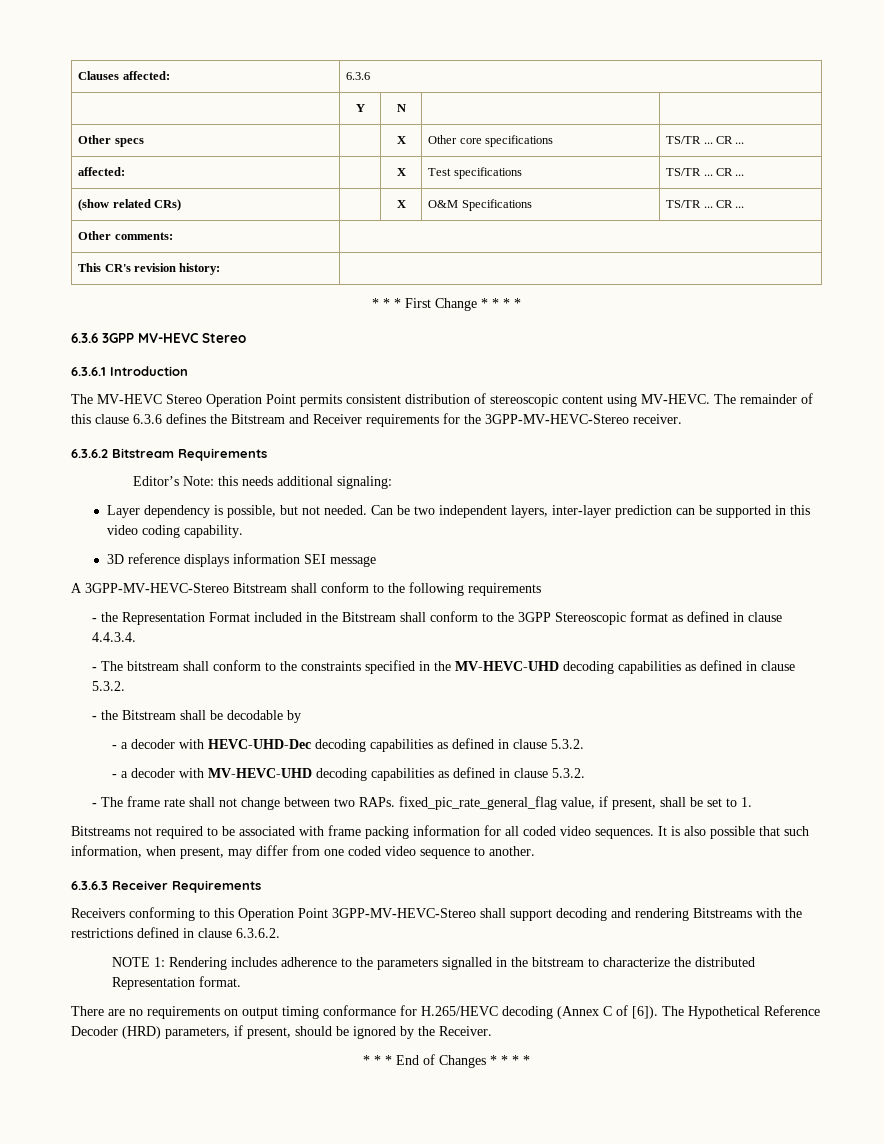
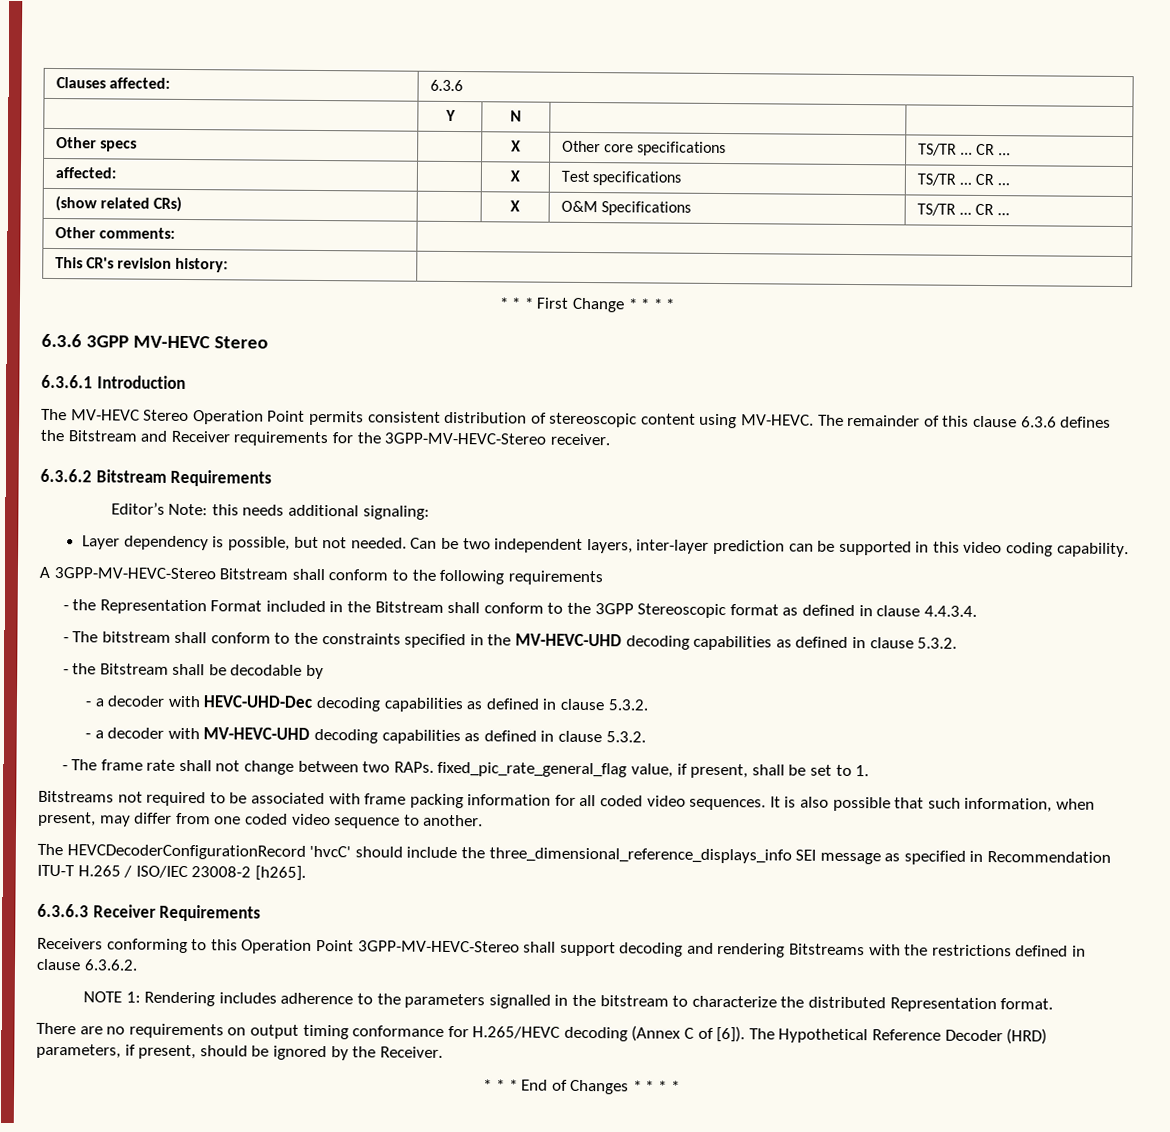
[107,553,377,567] // 3D reference displays information SEI message -> (1129, 550) none
(535, 851) none -> [37,843,1112,865] [37,864,306,881] // The HEVCDecoderConfigurationRecord 'hvcC' should include the three_dimensional_reference_displays_info SEI message as specified in Recommendation ITU-T H.265 / ISO/IEC 23008-2 [h265].

